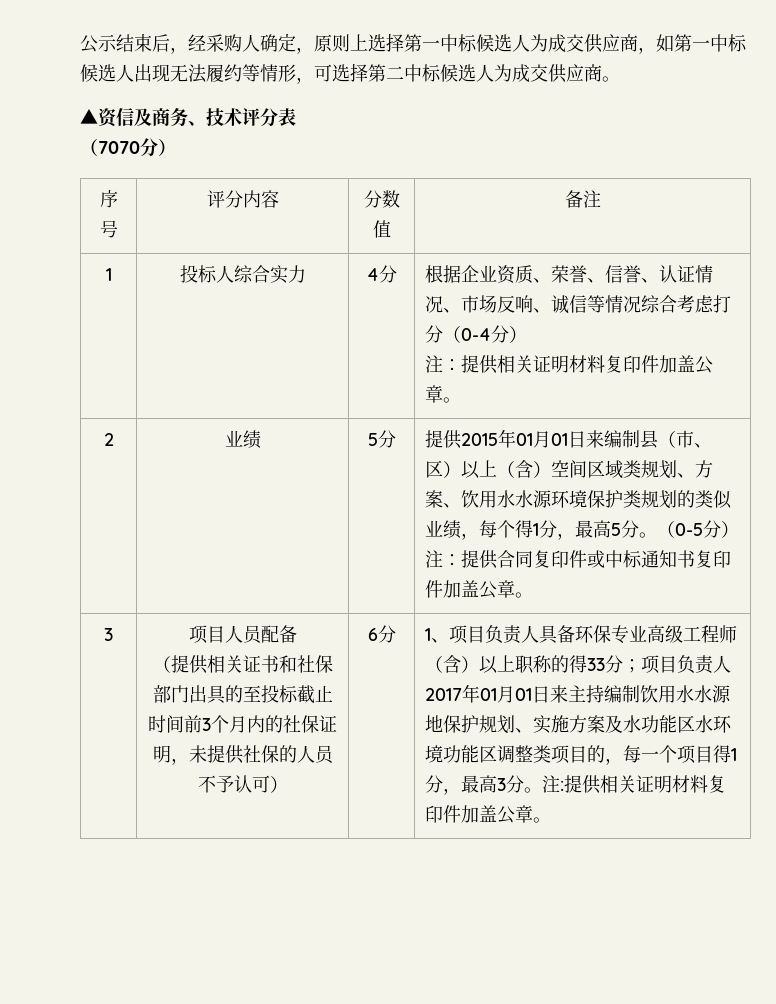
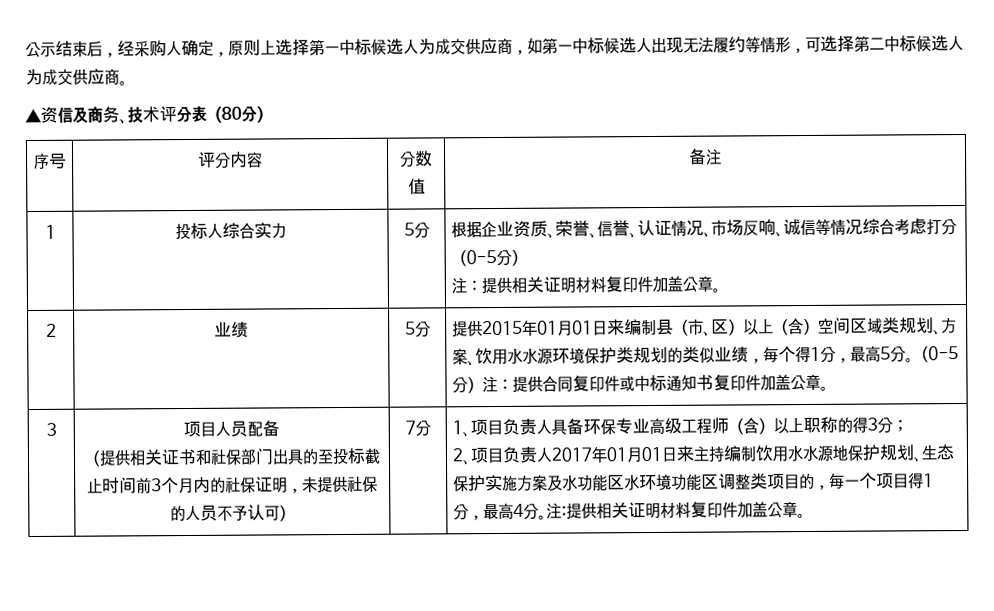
[80,138,140,156] // （7070 -> [206,105,242,123] （80
[366,268,379,281] 4 -> [403,222,415,236] 5
[460,328,491,341] 0-4 -> [465,250,497,265] 0-5
[367,628,378,641] 6 -> [404,420,416,435] 7
[586,658,605,671] 33 -> [866,417,878,431] 3
(641, 666) none -> [451,448,472,466] // 2、
(533, 730) none -> [920,444,955,461] [452,475,486,492] 生态保护
[496,778,506,791] 3 -> [512,503,524,517] 4

